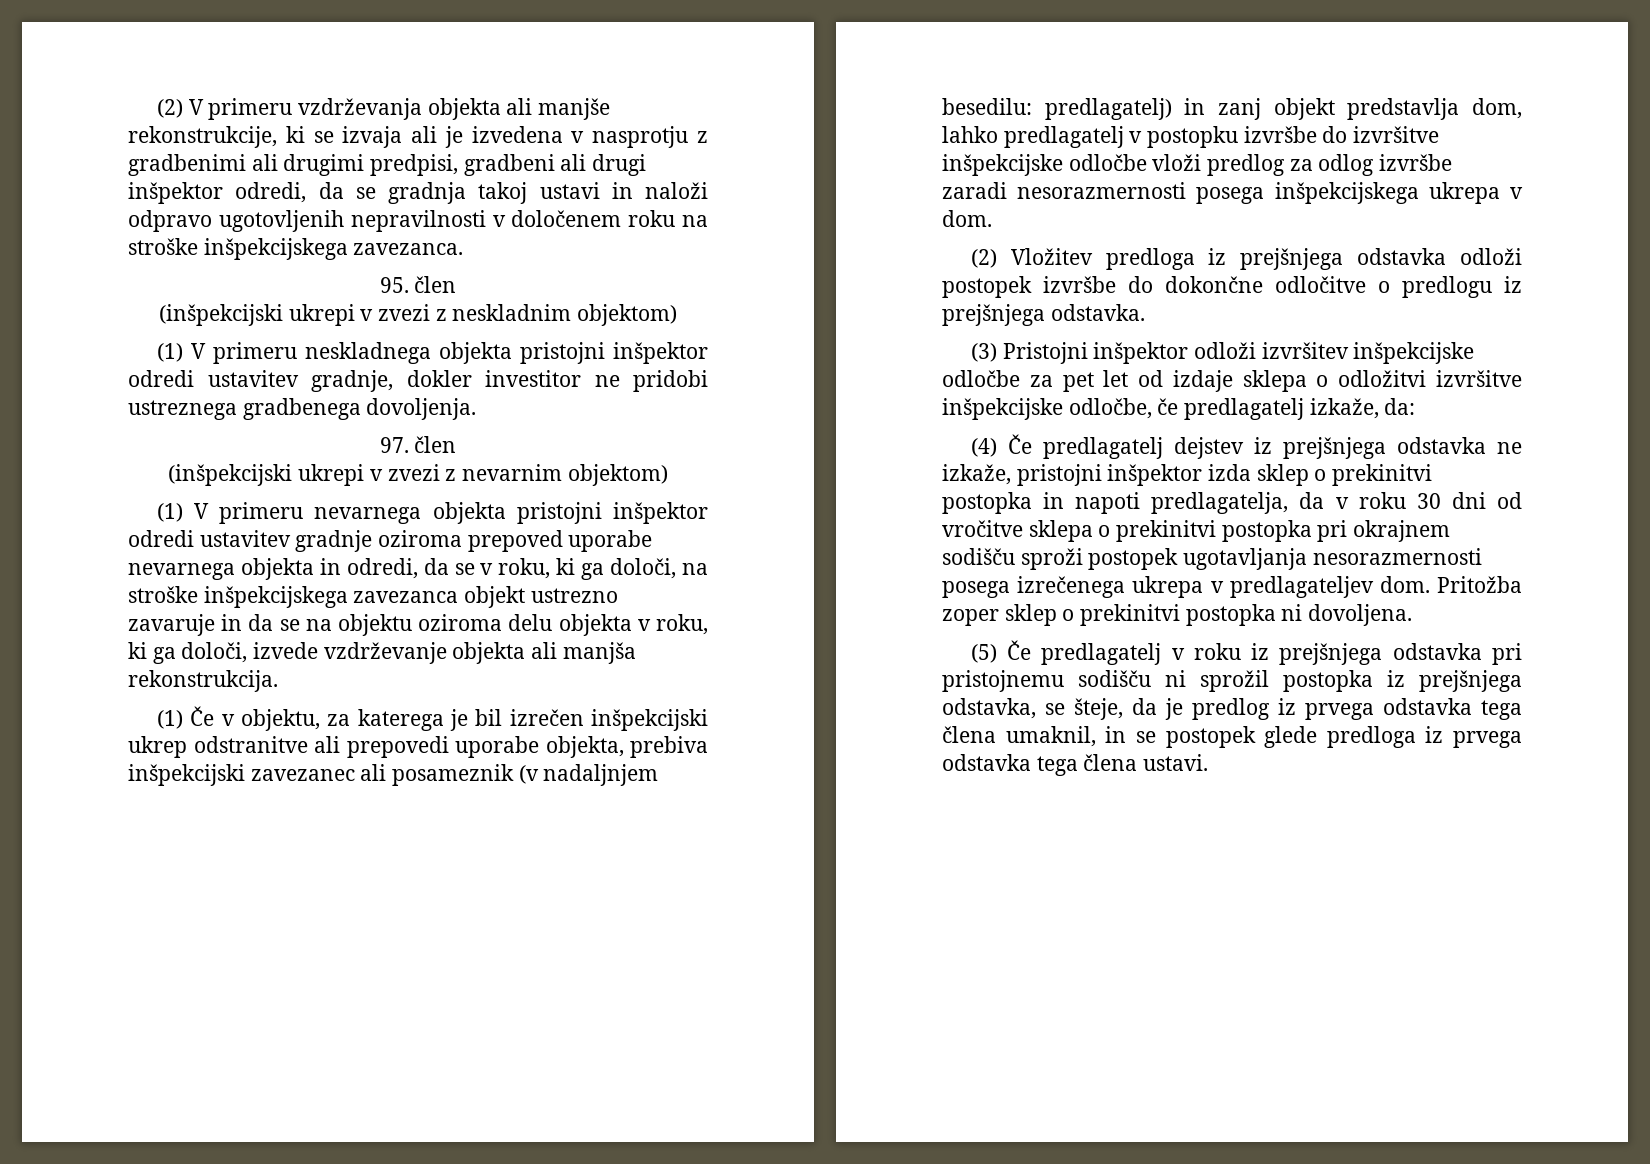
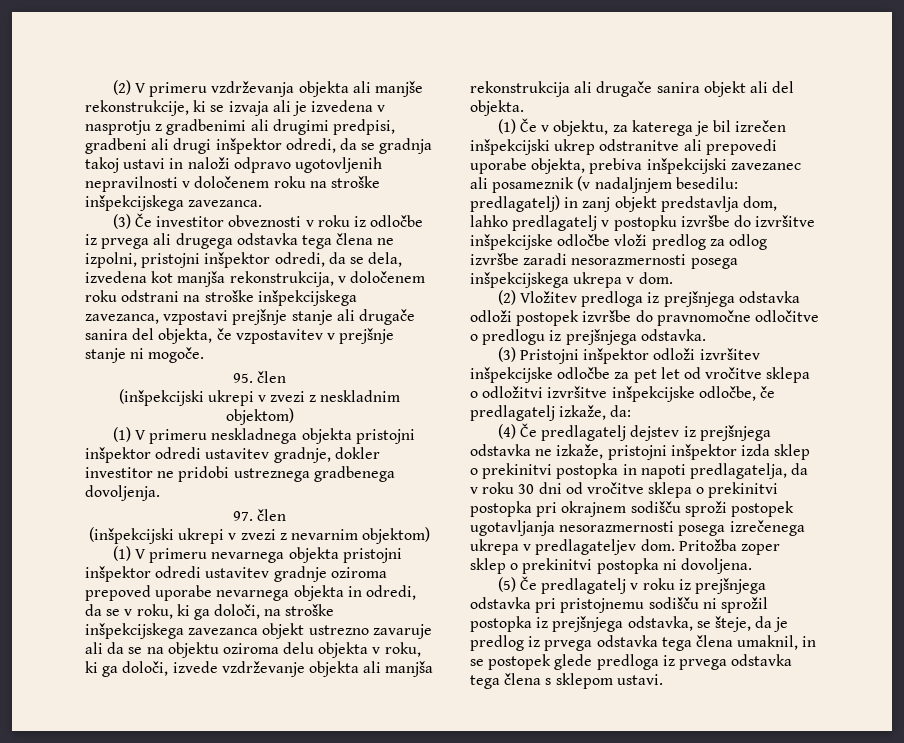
(464, 249) none -> [112,213,424,229] [85,233,395,249] [85,252,403,268] [85,271,425,287] [85,290,357,306] [85,309,415,325] [85,328,395,344] [85,347,205,363] // (3) Če investitor obveznosti v roku iz odločbe iz prvega ali drugega odstavka tega člena ne izpolni, pristojni inšpektor odredi, da se dela, izvedena kot manjša rekonstrukcija, v določenem roku odstrani na stroške inšpekcijskega zavezanca, vzpostavi prejšnje stanje ali drugače sanira del objekta, če vzpostavitev v prejšnje stanje ni mogoče.
[221,614,243,631] in -> [85,642,103,654] ali
[128,670,278,692] rekonstrukcija. -> [470,81,795,97] [470,100,524,116] rekonstrukcija ali drugače sanira objekt ali del objekta.
[1165,276,1263,293] dokončne -> [656,310,751,326] pravnomočne
[1172,370,1233,392] izdaje -> [705,367,763,379] vročitve
(1138, 762) none -> [545,673,613,689] s sklepom

